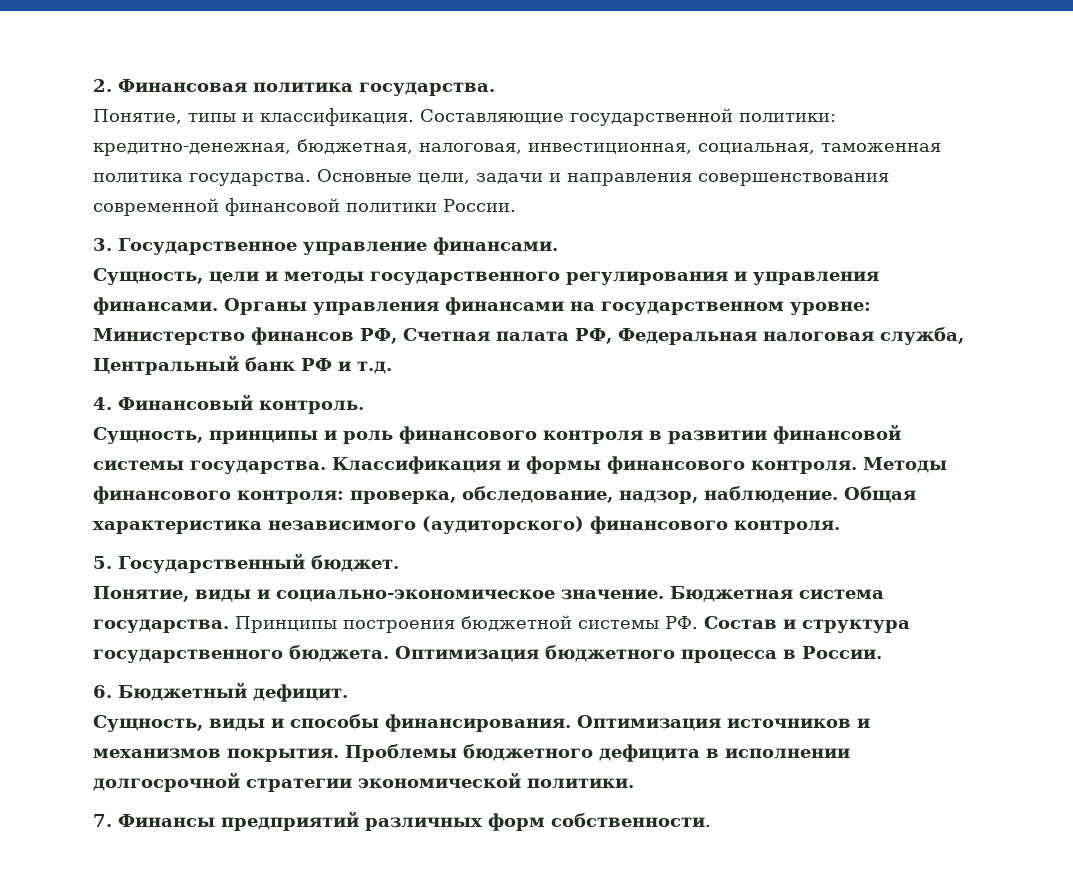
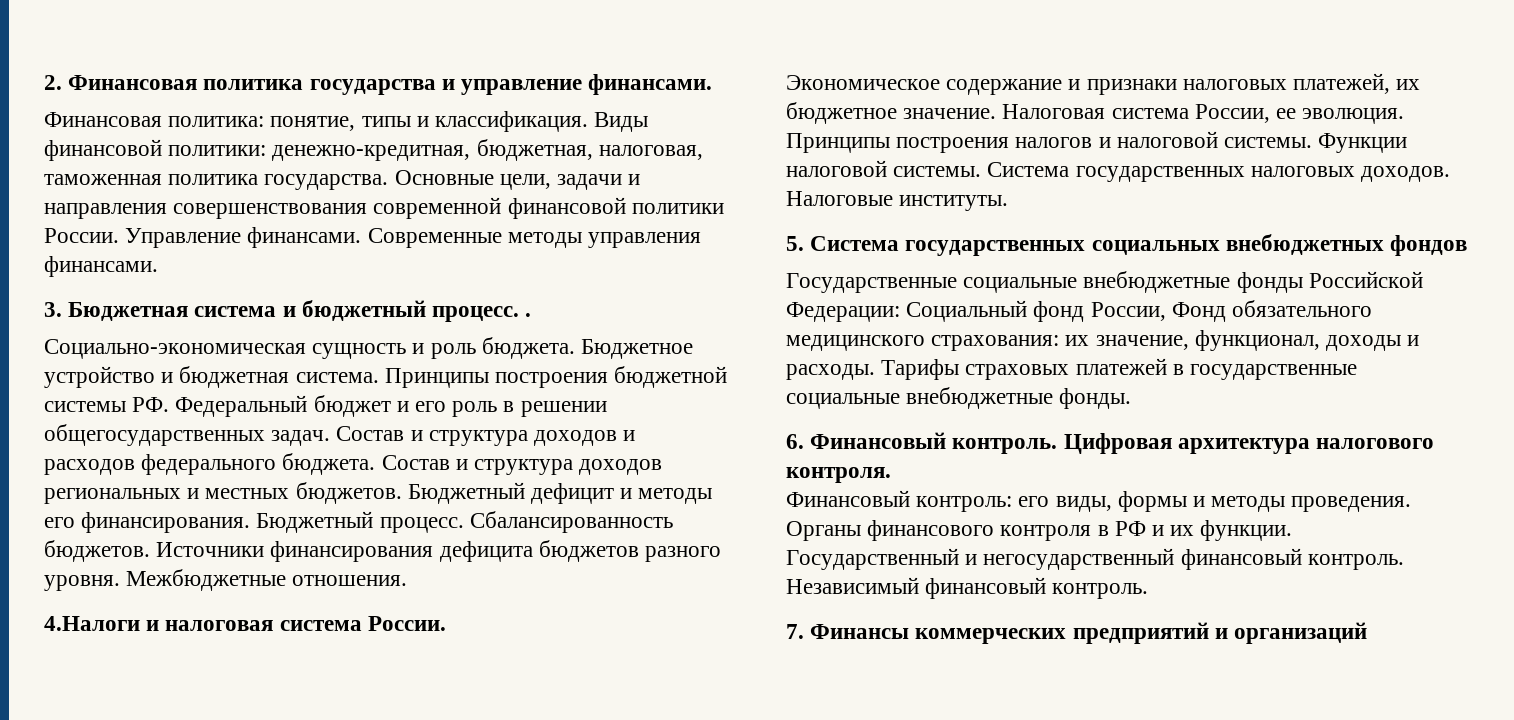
[359,82,495,96] [93,108,836,126] [93,139,815,156] государства. // Понятие, типы и классификация. Составляющие государственной политики: кредитно-денежная, бюджетная, налоговая, инвестиционная, социальная, -> [309,74,713,95] [44,111,649,132] [44,139,703,161] государства и управление финансами. // Финансовая политика: понятие, типы и классификация. Виды финансовой политики: денежно-кредитная, бюджетная, налоговая,
[93,237,558,255] [93,268,879,285] [93,297,871,315] [93,327,964,345] [93,355,392,375] [93,394,364,414] [93,424,901,444] [93,456,947,474] [93,486,916,504] [93,516,840,534] [93,553,399,573] [93,586,884,602] [93,619,229,633] // 3. Государственное управление финансами. // Сущность, цели и методы государственного регулирования и управления финансами. Органы управления финансами на государственном уровне: Министерство финансов РФ, Счетная палата РФ, Федеральная налоговая служба, Центральный банк РФ и т.д. // 4. Финансовый контроль. // Сущность, принципы и роль финансового контроля в развитии финансовой системы государства. Классификация и формы финансового контроля. Методы финансового контроля: проверка, обследование, надзор, наблюдение. Общая характеристика независимого (аудиторского) финансового контроля. // 5. Государственный бюджет. // Понятие, виды и социально-экономическое значение. Бюджетная система государства. -> [125,227,702,248] [44,256,158,277] [44,300,532,322] [44,337,694,359] [44,366,379,388] Управление финансами. Современные методы управления финансами. // 3. Бюджетная система и бюджетный процесс. . // Социально-экономическая сущность и роль бюджета. Бюджетное устройство и бюджетная система.
[704,616,910,633] [93,645,882,663] [93,682,348,702] [93,714,870,732] [93,744,850,762] [93,772,634,792] [93,811,711,831] Состав и структура государственного бюджета. Оптимизация бюджетного процесса в России. // 6. Бюджетный дефицит. // Сущность, виды и способы финансирования. Оптимизация источников и механизмов покрытия. Проблемы бюджетного дефицита в исполнении долгосрочной стратегии экономической политики. // 7. Финансы предприятий различных форм собственности. -> [175,395,607,417] [44,424,636,446] [44,453,663,475] [44,482,713,504] [44,511,673,533] [44,540,722,562] [44,569,408,591] [44,616,446,631] [786,73,1421,95] [786,102,1405,124] [786,131,1408,153] [786,160,1451,182] [786,191,1009,211] [786,234,1468,256] [786,271,1423,293] [786,300,1373,322] [786,330,1420,351] [786,358,1358,380] [786,387,1132,409] [786,432,1435,454] [786,467,891,483] [786,490,1412,512] [786,520,1293,541] [786,548,1404,570] [786,577,1149,599] [786,622,1368,644] Федеральный бюджет и его роль в решении общегосударственных задач. Состав и структура доходов и расходов федерального бюджета. Состав и структура доходов региональных и местных бюджетов. Бюджетный дефицит и методы его финансирования. Бюджетный процесс. Сбалансированность бюджетов. Источники финансирования дефицита бюджетов разного уровня. Межбюджетные отношения. // 4.Налоги и налоговая система России. // Экономическое содержание и признаки налоговых платежей, их бюджетное значение. Налоговая система России, ее эволюция. Принципы построения налогов и налоговой системы. Функции налоговой системы. Система государственных налоговых доходов. Налоговые институты. // 5. Система государственных социальных внебюджетных фондов // Государственные социальные внебюджетные фонды Российской Федерации: Социальный фонд России, Фонд обязательного медицинского страхования: их значение, функционал, доходы и расходы. Тарифы страховых платежей в государственные социальные внебюджетные фонды. // 6. Финансовый контроль. Цифровая архитектура налогового контроля. // Финансовый контроль: его виды, формы и методы проведения. Органы финансового контроля в РФ и их функции. Государственный и негосударственный финансовый контроль. Независимый финансовый контроль. // 7. Финансы коммерческих предприятий и организаций

